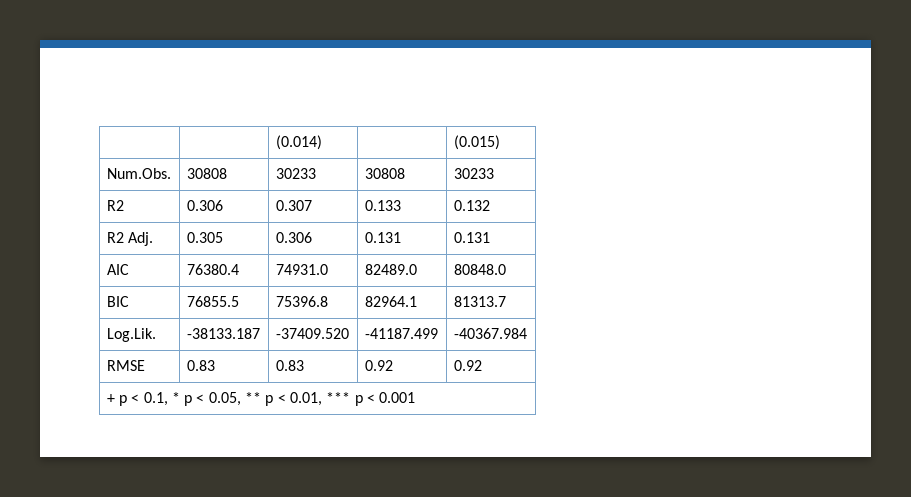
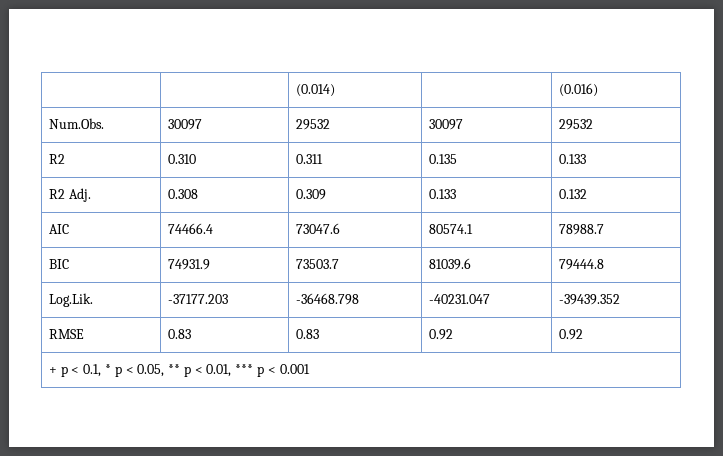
[453,135,500,150] (0.015) -> [558,83,598,97] (0.016)
[186,168,227,179] [275,168,316,179] [364,168,405,179] [453,168,494,179] [106,200,124,211] [186,200,223,211] [275,200,312,211] [364,200,401,211] [453,200,490,211] [106,232,153,246] [186,232,223,243] [275,232,312,243] [364,232,401,243] [453,232,490,243] [106,264,129,275] [186,264,239,275] [275,264,328,275] [364,264,417,275] [453,264,506,275] [106,296,129,307] [186,296,239,307] [275,296,328,307] [364,296,417,307] [453,296,506,307] [106,328,156,342] [186,328,260,339] [275,328,349,339] [364,328,438,339] [453,328,527,339] 30808 | 30233 | 30808 | 30233 // R2 | 0.306 | 0.307 | 0.133 | 0.132 // R2 Adj. | 0.305 | 0.306 | 0.131 | 0.131 // AIC | 76380.4 | 74931.0 | 82489.0 | 80848.0 // BIC | 76855.5 | 75396.8 | 82964.1 | 81313.7 // Log.Lik. | -38133.187 | -37409.520 | -41187.499 | -40367.984 -> [167,119,202,130] [295,119,330,130] [428,119,463,130] [558,119,593,130] [48,154,65,164] [167,154,196,164] [295,154,323,164] [428,154,457,164] [558,154,586,164] [48,188,91,202] [167,189,198,199] [295,189,326,200] [428,189,456,199] [558,189,587,199] [48,224,69,234] [167,223,213,234] [295,223,340,234] [428,224,473,234] [558,224,604,235] [48,259,69,269] [167,259,210,270] [295,259,339,269] [428,258,471,270] [558,259,604,270] [48,293,93,307] [167,294,228,304] [295,293,359,305] [428,294,490,304] [558,294,620,305] 30097 | 29532 | 30097 | 29532 // R2 | 0.310 | 0.311 | 0.135 | 0.133 // R2 Adj. | 0.308 | 0.309 | 0.133 | 0.132 // AIC | 74466.4 | 73047.6 | 80574.1 | 78988.7 // BIC | 74931.9 | 73503.7 | 81039.6 | 79444.8 // Log.Lik. | -37177.203 | -36468.798 | -40231.047 | -39439.352

